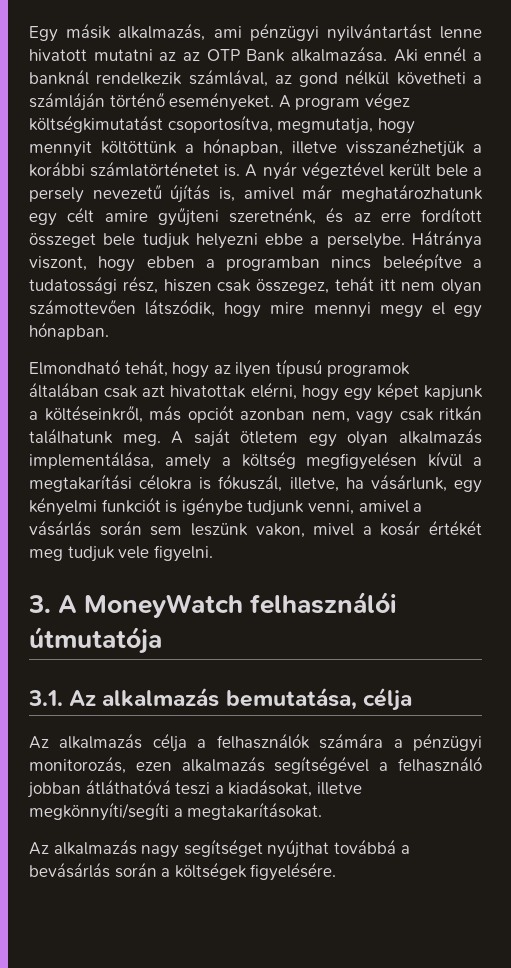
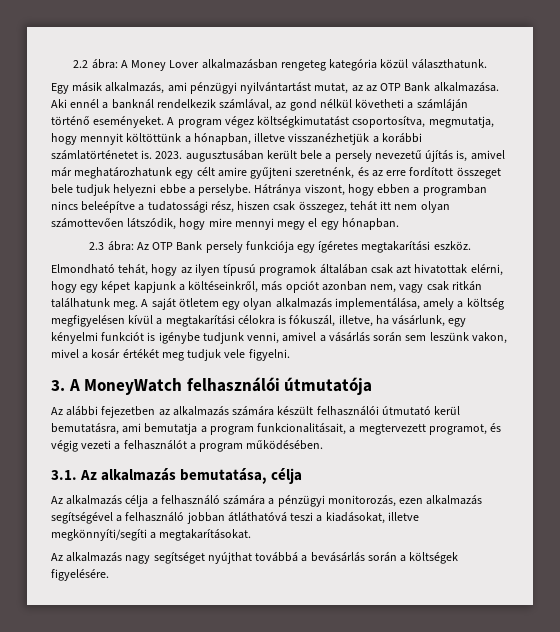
(29, 34) none -> [73,59,487,71] 2.2 ábra: A Money Lover alkalmazásban rengeteg kategória közül választhatunk. //
[440,26,482,39] [29,49,153,61] lenne hivatott mutatni -> [314,83,349,94] mutat,
[245,161,384,180] A nyár végeztével -> [155,150,264,162] 2023. augusztusában
(109, 331) none -> [89,241,471,253] // 2.3 ábra: Az OTP Bank persely funkciója egy ígéretes megtakarítási eszköz.
(162, 640) none -> [51,406,461,418] [51,423,502,435] [51,440,324,452] // Az alábbi fejezetben az alkalmazás számára készült felhasználói útmutató kerül bemutatásra, ami bemutatja a program funkcionalitásait, a megtervezett programot, és végig vezeti a felhasználót a program működésében.
[216,733,310,749] felhasználók -> [160,495,220,505] felhasználó

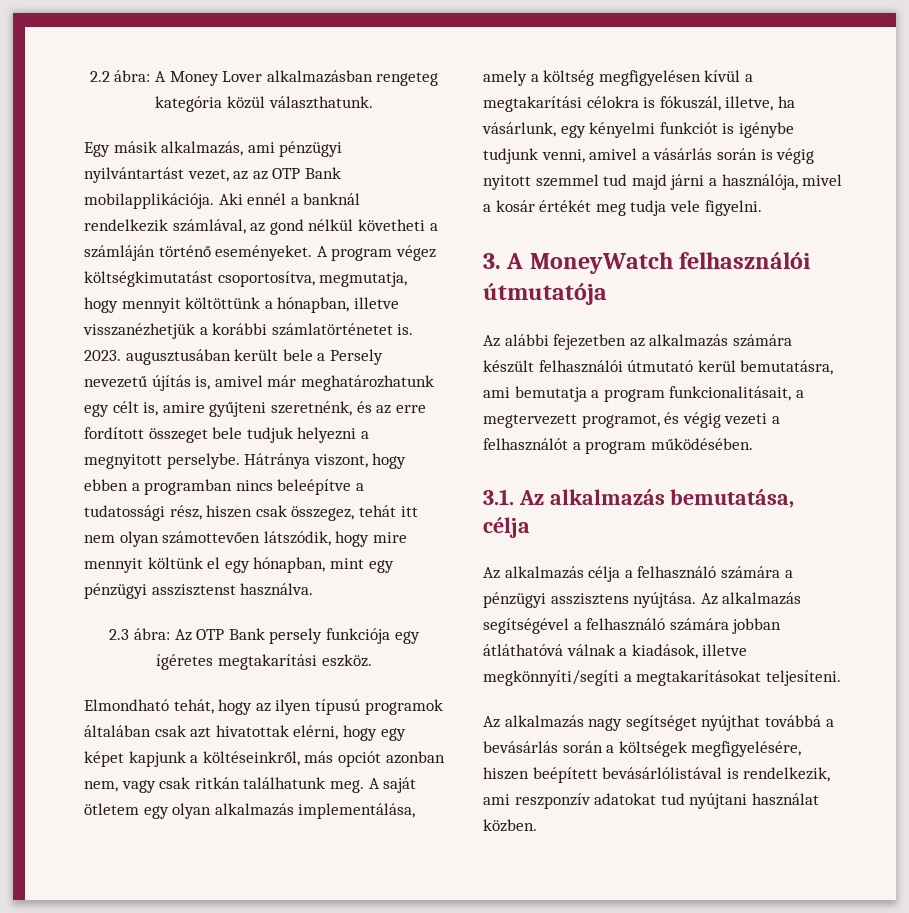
[314,83,349,94] mutat, -> [187,169,229,182] vezet,
[433,82,499,92] alkalmazása. -> [84,193,214,209] mobilapplikációja.
[334,150,372,162] persely -> [329,349,383,365] Persely
(215, 171) none -> [143,402,159,416] is,
[159,184,195,194] ebbe a -> [360,431,369,439] [84,454,162,469] a megnyitott
[234,218,399,230] mennyi megy el egy hónapban. -> [84,557,394,573] [84,583,314,599] mennyit költünk el egy hónapban, mint egy pénzügyi asszisztenst használva.
[405,332,507,344] sem leszünk vakon, -> [760,148,815,164] [483,174,798,190] is végig nyitott szemmel tud majd járni a használója,
[187,349,222,361] tudjuk -> [630,200,667,216] tudja
[327,495,424,507] monitorozás, ezen -> [550,592,718,608] asszisztens nyújtása. Az
(185, 517) none -> [669,618,729,631] számára
[290,512,385,524] teszi a kiadásokat, -> [566,644,698,659] válnak a kiadások,
[159,529,252,541] megtakarításokat. -> [636,670,841,686] megtakarításokat teljesíteni.
[51,569,109,581] figyelésére. -> [691,741,802,757] [483,767,831,783] [483,793,819,809] [483,819,537,832] megfigyelésére, hiszen beépített bevásárlólistával is rendelkezik, ami reszponzív adatokat tud nyújtani használat közben.

